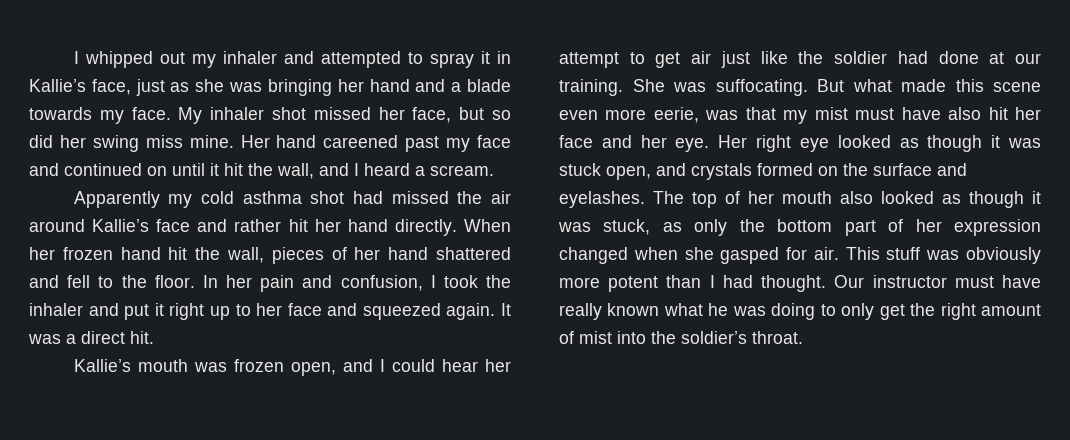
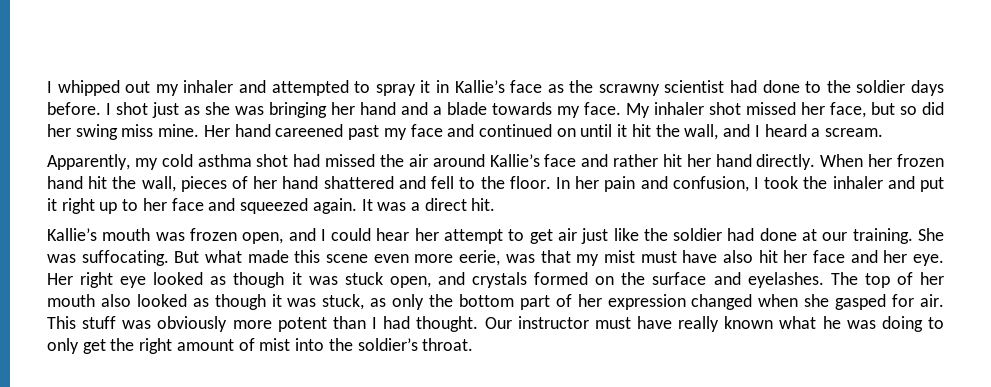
[91,79,131,95] face, -> [510,80,945,96] [47,102,148,115] face as the scrawny scientist had done to the soldier days before. I shot
[73,191,160,208] Apparently -> [47,154,130,170] Apparently,

